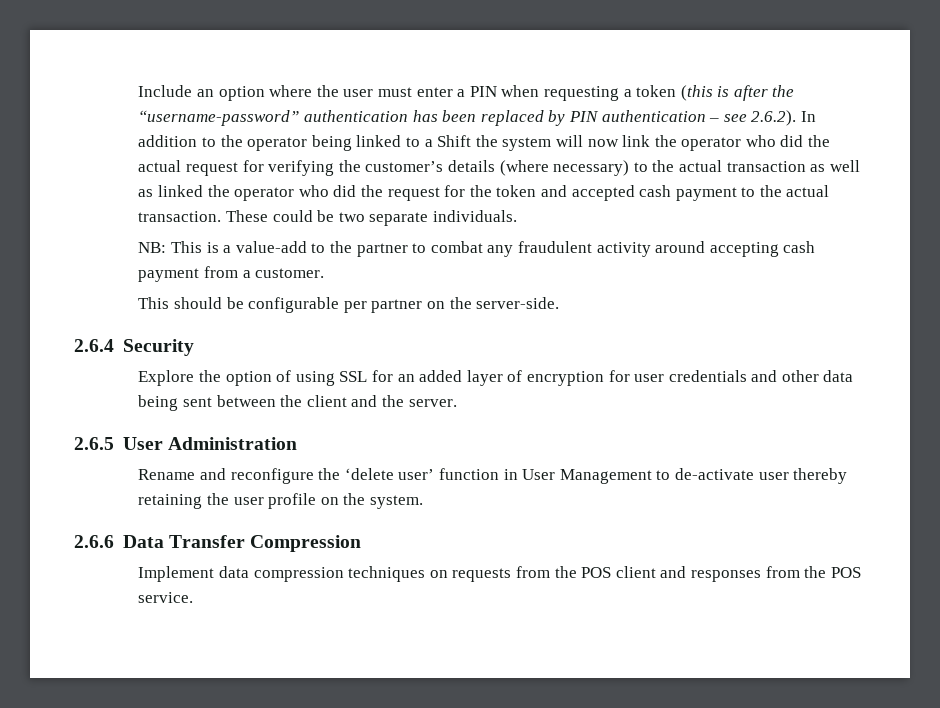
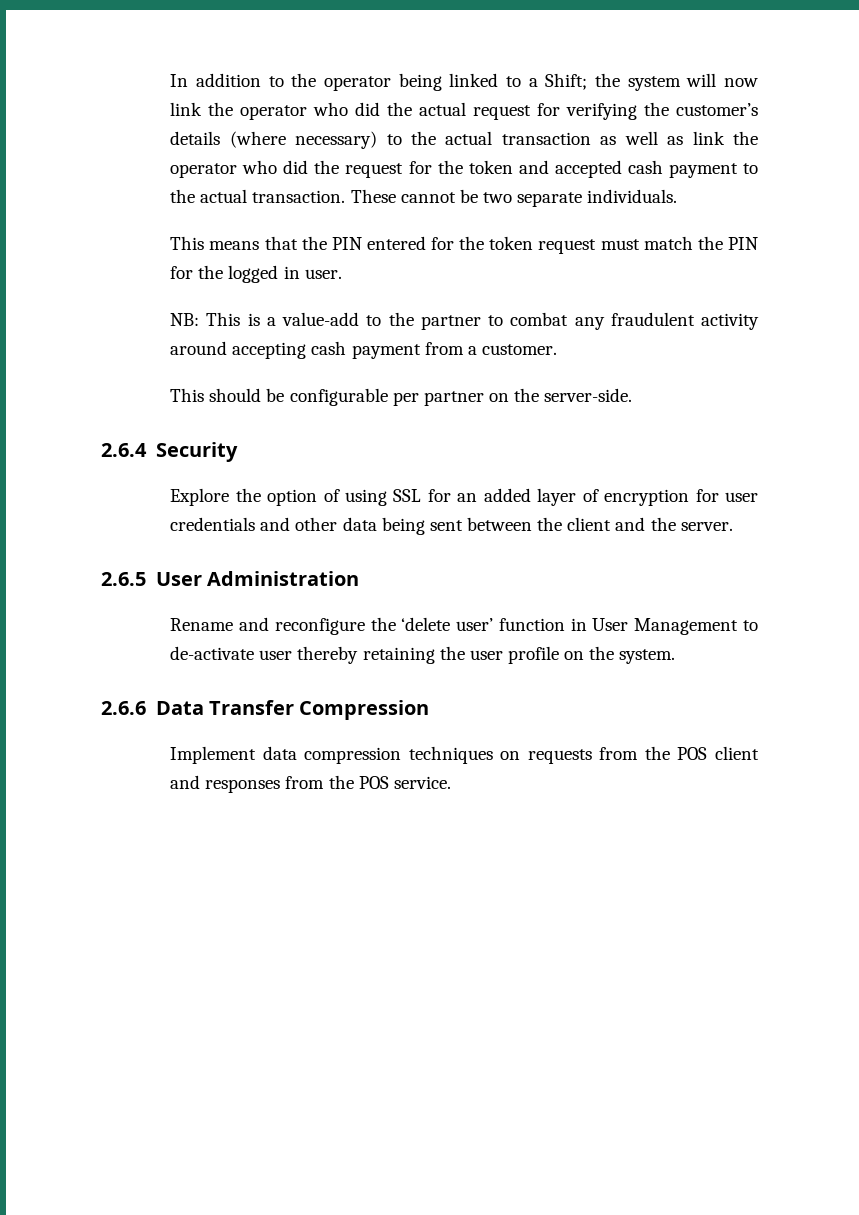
[138,85,795,101] [138,110,797,126] Include an option where the user must enter a PIN when requesting a token (this is after the “username-password” authentication has been replaced by PIN authentication – see 2.6.2). -> (170, 80) none
[437,135,472,147] Shift -> [545,73,588,90] Shift;
[158,185,204,197] linked -> [692,131,725,145] link
[272,210,313,222] could -> [400,192,456,203] cannot
(517, 216) none -> [170,236,758,254] [170,265,342,283] // This means that the PIN entered for the token request must match the PIN for the logged in user.

